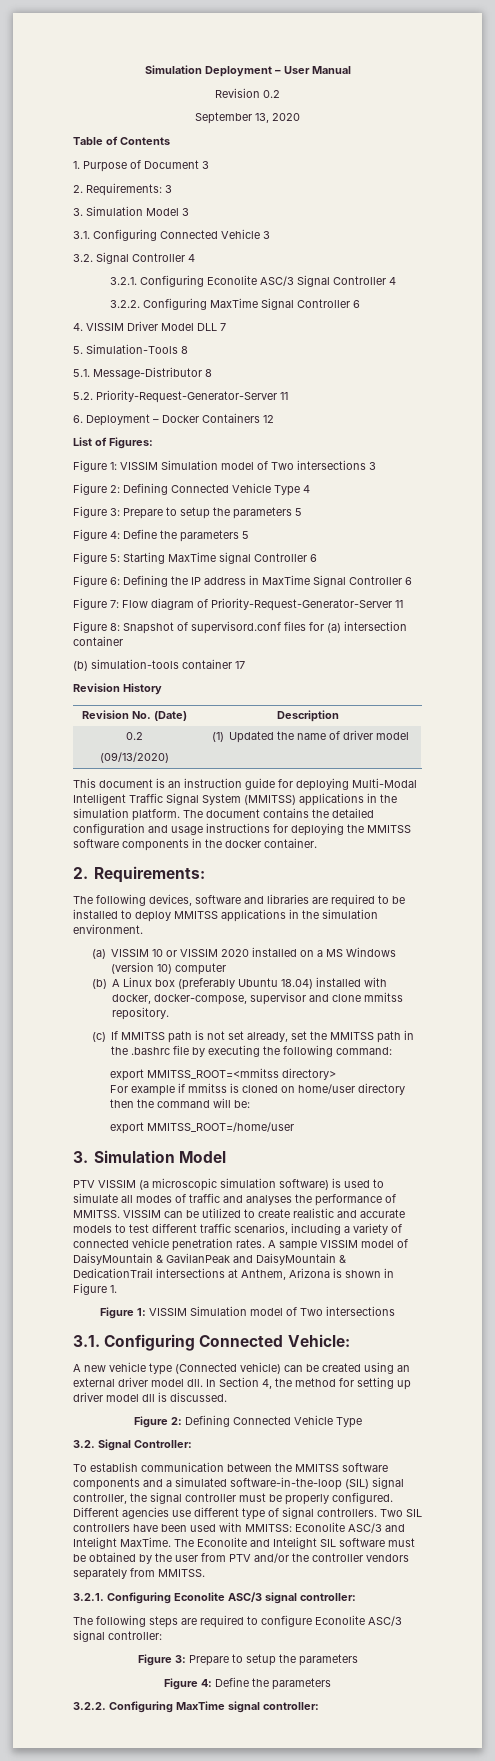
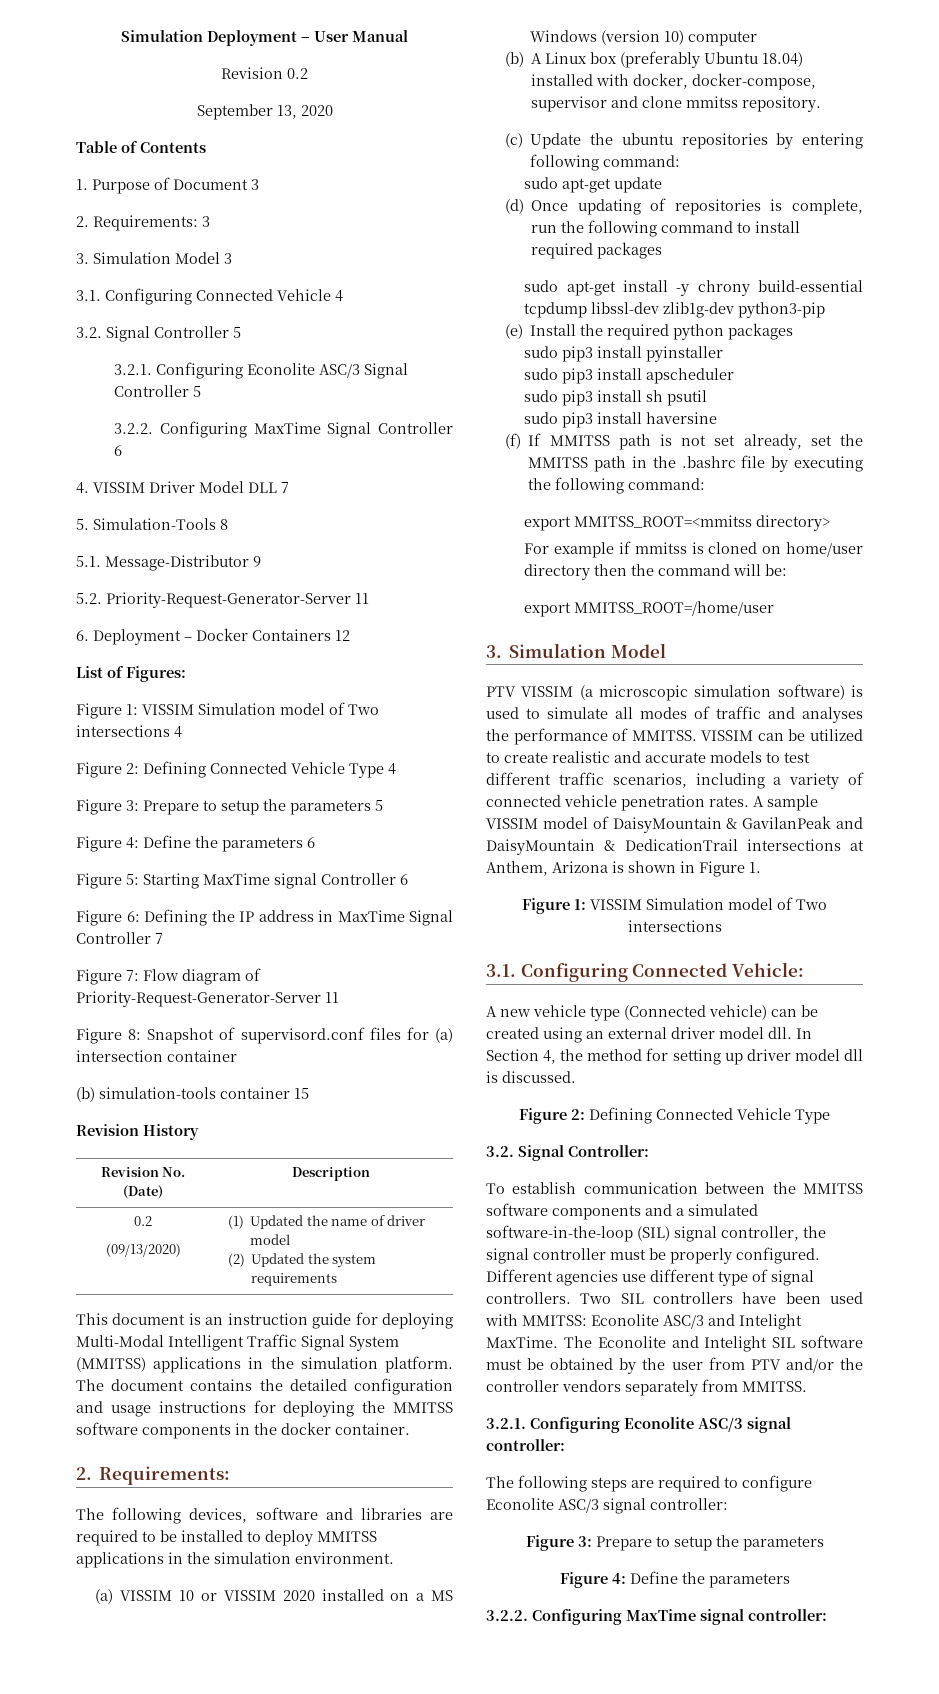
[263,231,270,239] 3 -> [335,290,343,302] 4
[188,254,195,262] 4 -> [233,327,241,338] 5
[389,277,397,285] 4 -> [193,386,202,397] 5
[205,369,212,377] 8 -> [253,556,261,567] 9
[369,462,376,470] 3 -> [174,726,182,738] 4
[242,531,249,539] 5 -> [307,837,315,848] 6
[405,577,412,585] 6 -> [155,933,163,944] 7
[235,661,245,669] 17 -> [294,1088,309,1099] 15
(410, 736) none -> [227,1253,377,1268] [251,1273,338,1286] // (2) Updated the system requirements
(106, 1037) none -> [530,133,863,149] [530,154,681,171] [524,177,663,193] [505,198,863,215] [531,220,801,237] [531,242,663,259] [524,280,863,296] [524,302,826,318] [505,323,794,340] [524,346,724,362] [524,368,735,384] [524,390,708,406] [524,412,718,428] [505,433,522,449] Update the ubuntu repositories by entering following command: // sudo apt-get update // (d) Once updating of repositories is complete, run the following command to install required packages // sudo apt-get install -y chrony build-essential tcpdump libssl-dev zlib1g-dev python3-pip // (e) Install the required python packages // sudo pip3 install pyinstaller // sudo pip3 install apscheduler // sudo pip3 install sh psutil // sudo pip3 install haversine // (f)

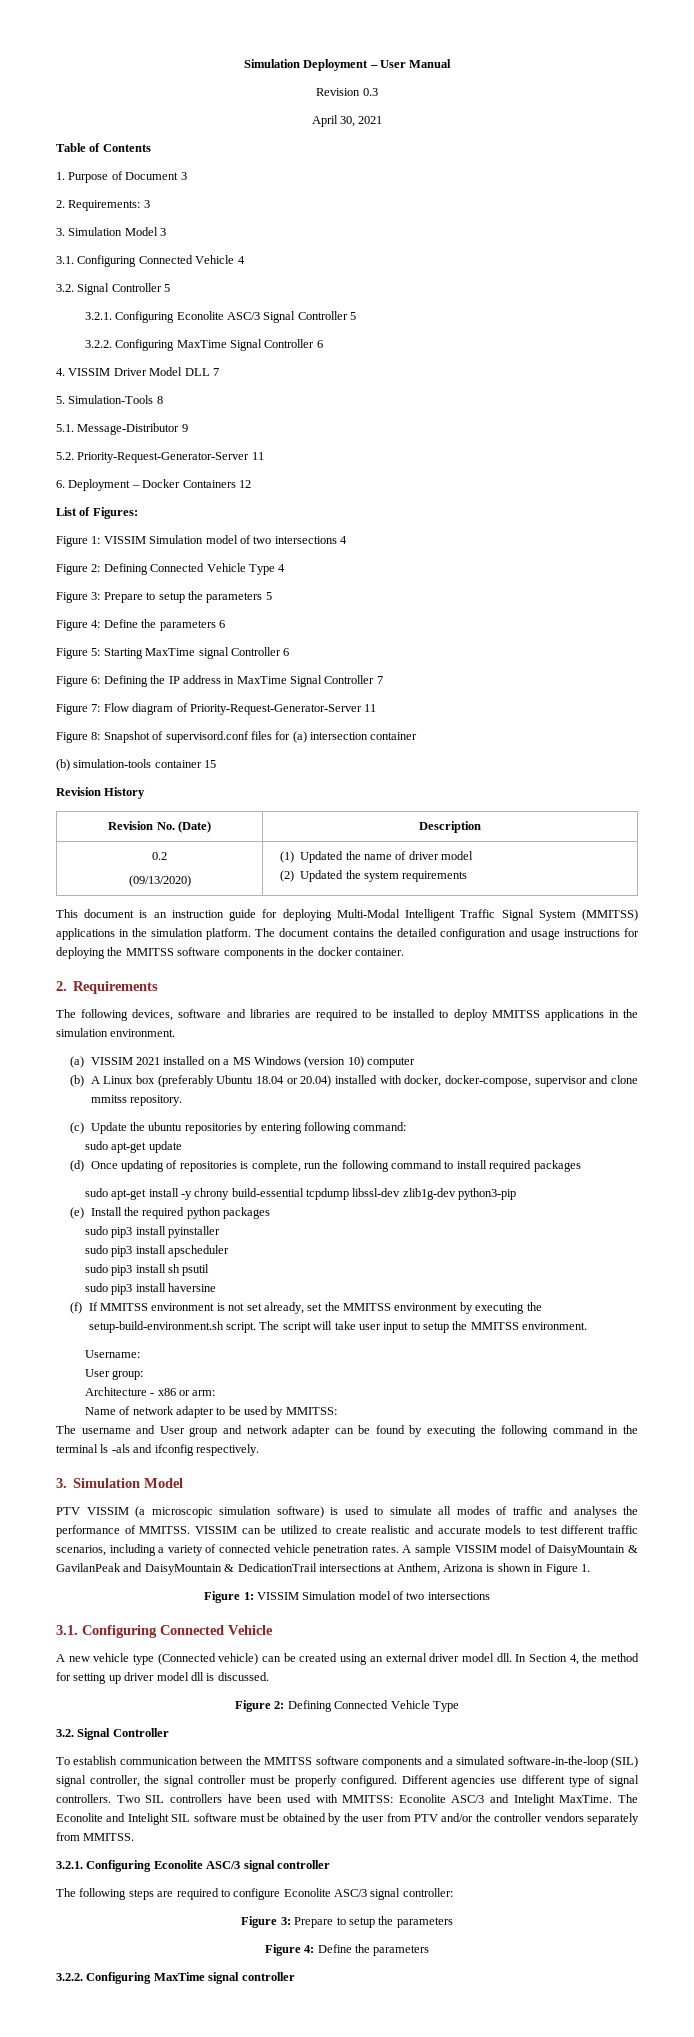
[287,68,308,79] [196,104,333,120] 0.2 // September 13, 2020 -> [362,88,378,96] [311,115,383,127] 0.3 // April 30, 2021
[348,704,379,715] Two -> [253,536,272,544] two
[99,1466,231,1485] Requirements: -> [73,981,159,994] Requirements
[179,1590,315,1601] 10 or VISSIM 2020 -> [136,1057,161,1065] 2021
[762,52,804,67] 18.04) -> [255,1075,332,1087] 18.04 or 20.04)
[618,434,651,450] path -> [151,1303,215,1311] environment
[594,455,863,472] [528,477,706,494] [524,515,831,531] [524,541,863,558] [524,564,788,580] [524,601,775,617] path in the .bashrc file by executing the following command: // export MMITSS_ROOT=<mmitss directory> // For example if mmitss is cloned on home/user directory then the command will be: // export MMITSS_ROOT=/home/user -> [394,1302,542,1314] [88,1321,588,1333] [84,1350,140,1358] [84,1369,144,1380] [84,1387,216,1396] [84,1406,337,1418] [56,1425,638,1437] [56,1444,259,1456] environment by executing the setup-build-environment.sh script. The script will take user input to setup the MMITSS environment. // Username: // User group: // Architecture - x86 or arm: // Name of network adapter to be used by MMITSS: // The username and User group and network adapter can be found by executing the following command in the terminal ls -als and ifconfig respectively.
[796,899,827,910] Two -> [406,1592,425,1600] two
[731,962,804,977] Vehicle: -> [228,1625,273,1635] Vehicle
[568,1145,649,1157] Controller: -> [112,1728,169,1737] Controller
[486,1439,565,1451] controller: -> [276,1860,330,1869] controller
[748,1609,827,1621] controller: -> [241,1972,295,1981] controller

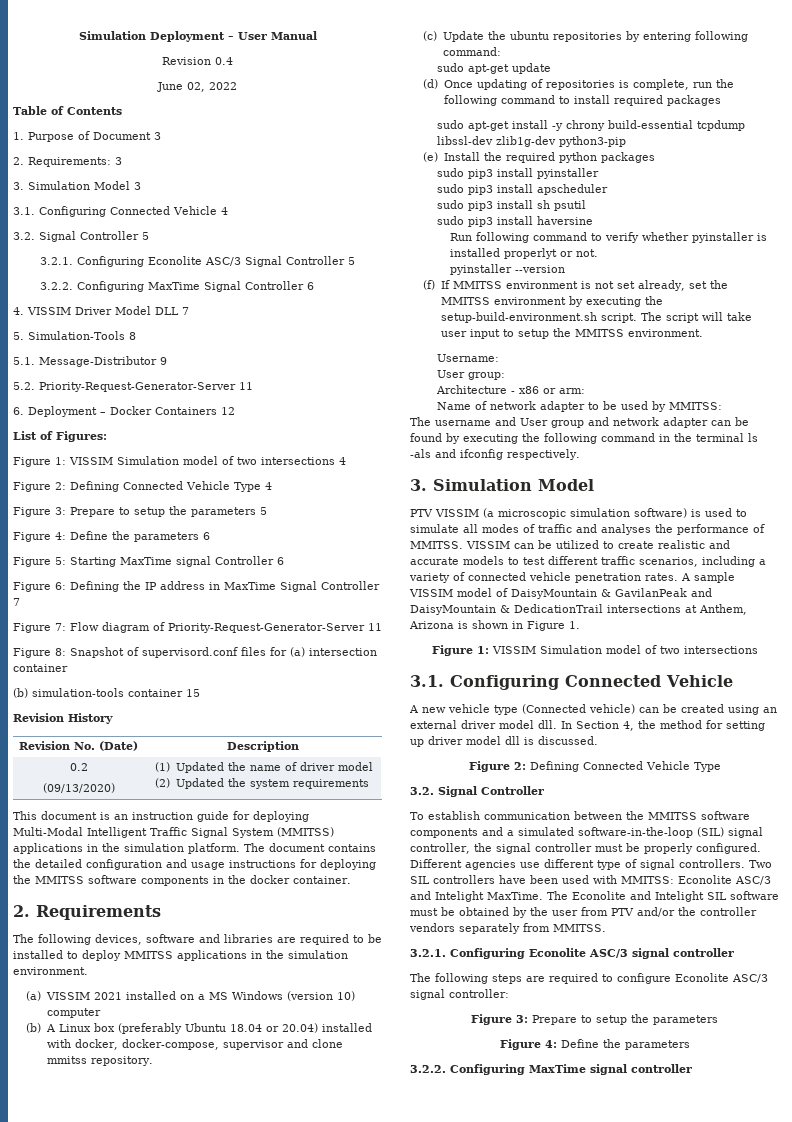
[362,88,378,96] [311,115,383,127] 0.3 // April 30, 2021 -> [215,57,233,65] [157,82,237,92] 0.4 // June 02, 2022
(216, 1287) none -> [450,232,768,243] [450,248,599,259] [450,264,566,275] // Run following command to verify whether pyinstaller is installed properlyt or not. // pyinstaller --version

